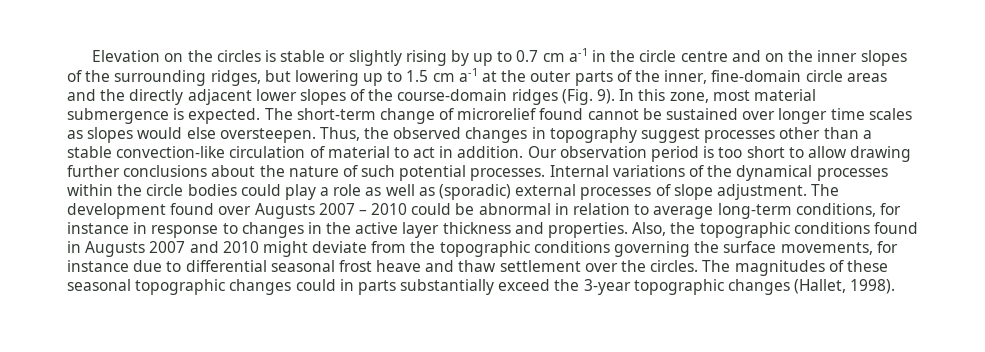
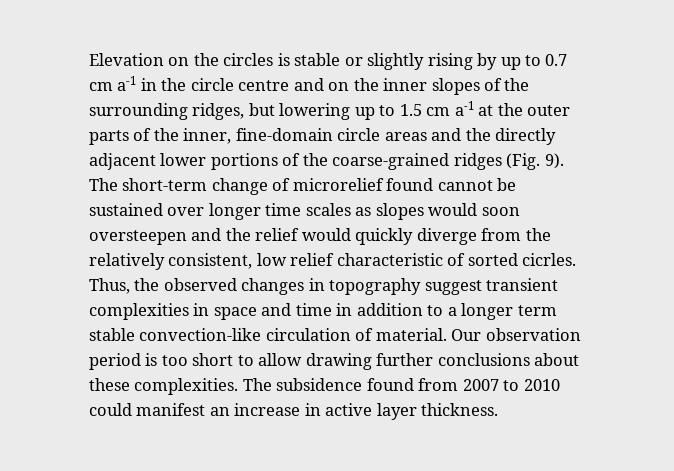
[299,89,508,105] slopes of the course-domain -> [210,153,450,170] portions of the coarse-grained
[619,89,816,103] [67,108,261,124] In this zone, most material submergence is expected. -> (564, 161) none
[186,127,316,143] else oversteepen. -> [481,207,520,216] [89,228,551,245] [89,253,577,270] soon oversteepen and the relief would quickly diverge from the relatively consistent, low relief characteristic of sorted cicrles.
[704,127,872,143] [67,146,524,158] processes other than a stable convection-like circulation of material to act in addition. -> [486,278,559,291] [89,303,557,320] [89,328,447,341] transient complexities in space and time in addition to a longer term stable convection-like circulation of material.
[259,165,888,181] [67,184,840,200] [67,203,901,219] [67,222,918,238] [67,241,898,257] [67,260,888,276] [67,279,896,295] the nature of such potential processes. Internal variations of the dynamical processes within the circle bodies could play a role as well as (sporadic) external processes of slope adjustment. The development found over Augusts 2007 – 2010 could be abnormal in relation to average long-term conditions, for instance in response to changes in the active layer thickness and properties. Also, the topographic conditions found in Augusts 2007 and 2010 might deviate from the topographic conditions governing the surface movements, for instance due to differential seasonal frost heave and thaw settlement over the circles. The magnitudes of these seasonal topographic changes could in parts substantially exceed the 3-year topographic changes (Hallet, 1998). -> [89,378,560,395] [89,403,499,420] these complexities. The subsidence found from 2007 to 2010 could manifest an increase in active layer thickness.

